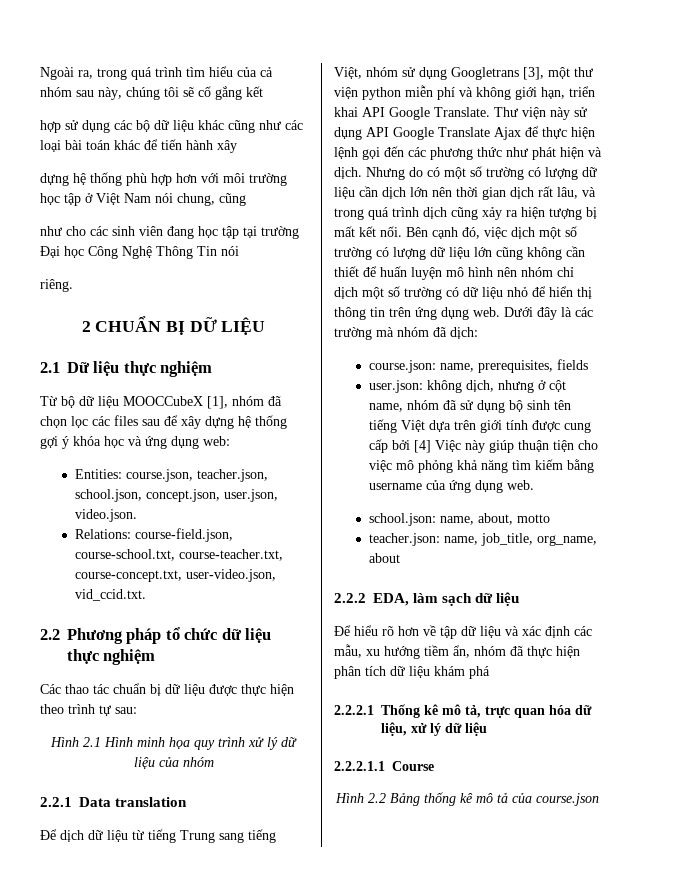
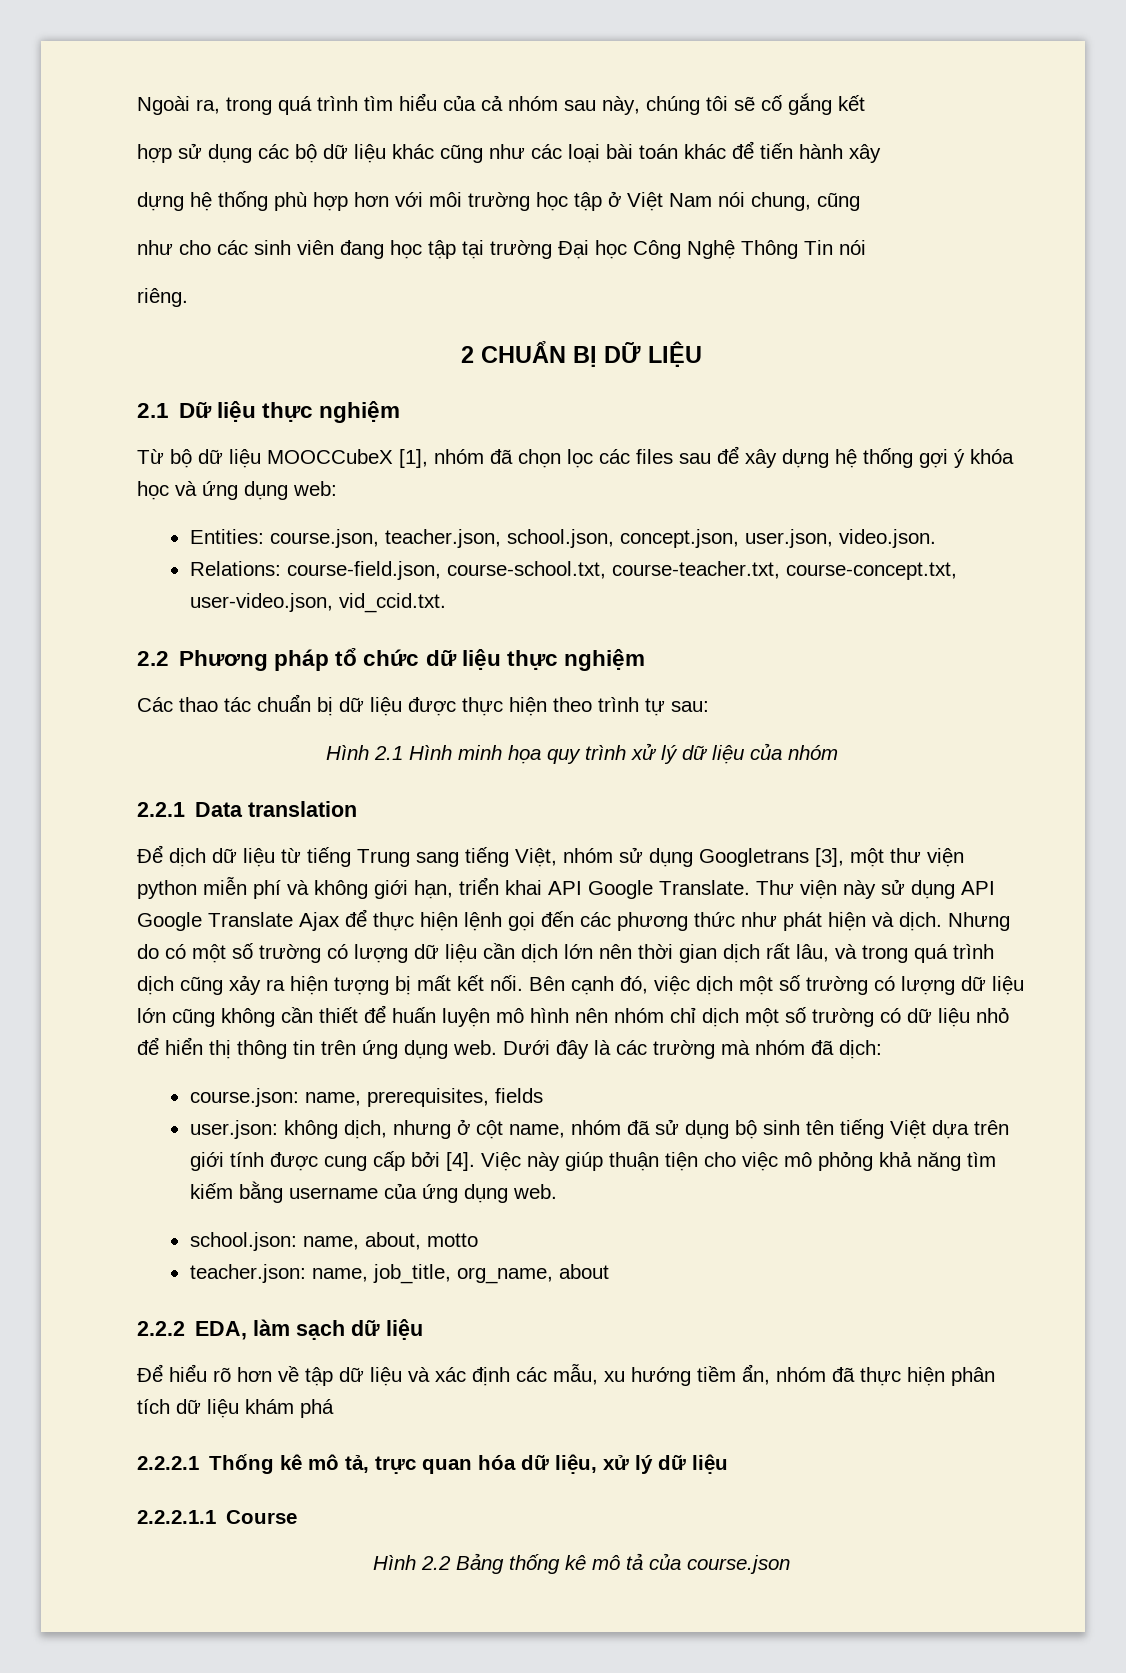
[413,440,431,453] [4] -> [445,1152,475,1171] [4].

